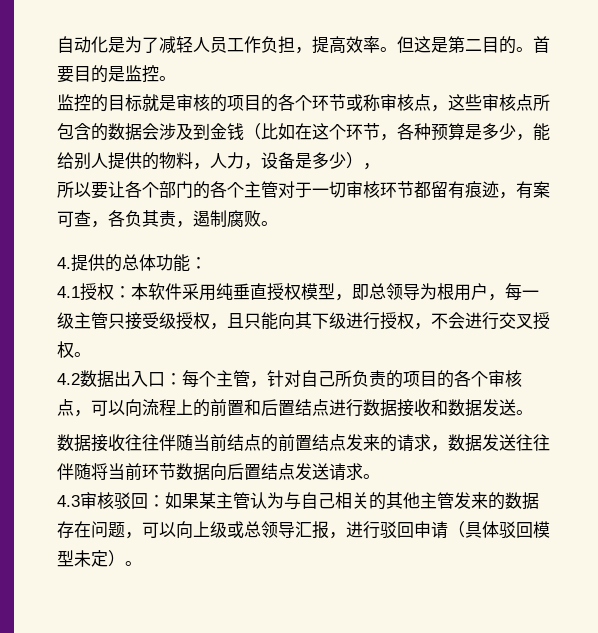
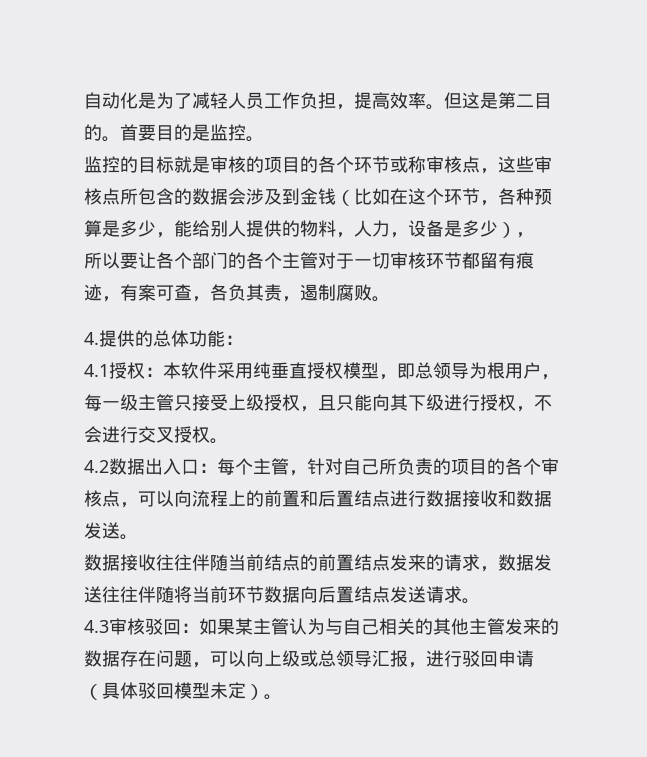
(159, 320) none -> [228,394,246,410] 上

